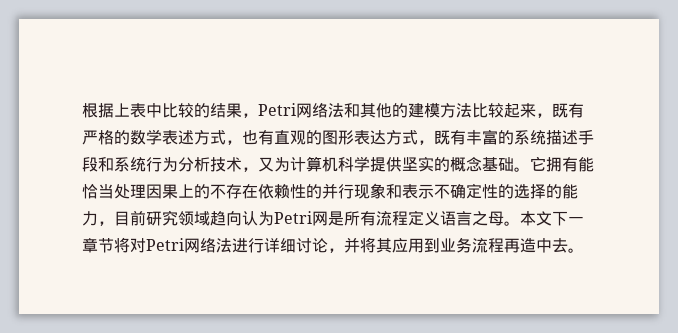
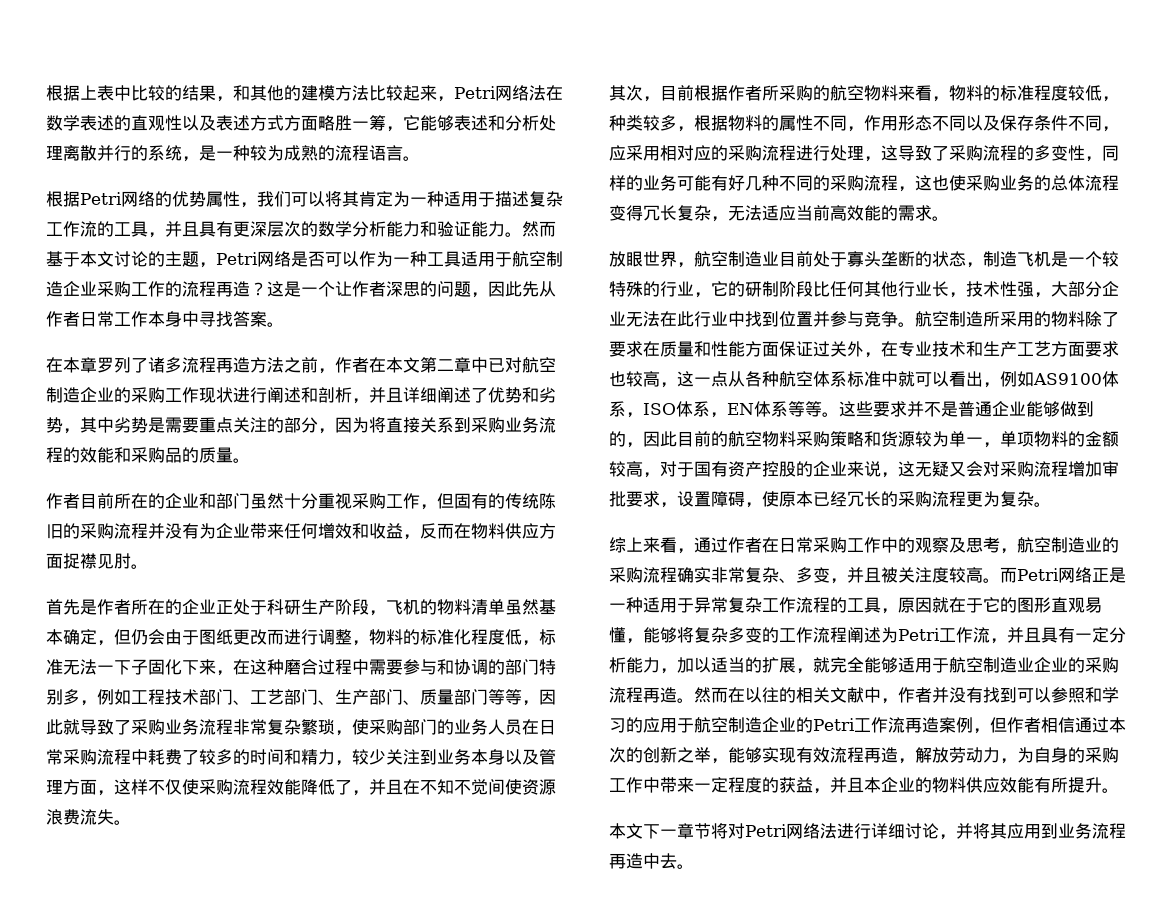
[258,103,344,118] Petri网络法 -> (233, 99) none
[552,103,584,118] [82,129,594,145] [82,156,594,172] [82,183,578,199] [82,210,520,226] 既有严格的数学表述方式，也有直观的图形表达方式，既有丰富的系统描述手段和系统行为分析技术，又为计算机科学提供坚实的概念基础。它拥有能恰当处理因果上的不存在依赖性的并行现象和表示不确定性的选择的能力，目前研究领域趋向认为Petri网是所有流程定义语言之母。 -> [454,85,563,101] [46,115,556,132] [46,145,420,162] [46,191,563,208] [46,221,556,238] [46,251,563,268] [46,281,556,298] [46,311,284,327] [46,357,556,374] [46,387,556,404] [46,417,556,434] [46,447,250,463] [46,493,556,510] [46,523,556,540] [46,553,148,569] [46,599,556,616] [46,629,556,646] [46,659,556,676] [46,689,556,706] [46,719,556,736] [46,749,556,766] [46,779,556,796] [46,809,131,825] [609,85,1119,102] [609,115,1119,132] [609,145,1119,162] [609,175,1119,192] [609,205,949,222] [609,251,1119,268] [609,281,1119,298] [609,311,1119,327] [609,341,1119,358] [609,371,1119,388] [609,401,1094,418] [609,431,1119,448] [609,461,1119,478] [609,491,1051,508] [609,537,1119,554] [609,567,1126,584] [609,597,1102,614] [609,627,1126,644] [609,657,1119,674] [609,687,1119,704] [609,717,1126,734] [609,747,1119,764] [609,777,1119,794] Petri网络法在数学表述的直观性以及表述方式方面略胜一筹，它能够表述和分析处理离散并行的系统，是一种较为成熟的流程语言。 // 根据Petri网络的优势属性，我们可以将其肯定为一种适用于描述复杂工作流的工具，并且具有更深层次的数学分析能力和验证能力。然而基于本文讨论的主题，Petri网络是否可以作为一种工具适用于航空制造企业采购工作的流程再造？这是一个让作者深思的问题，因此先从作者日常工作本身中寻找答案。 // 在本章罗列了诸多流程再造方法之前，作者在本文第二章中已对航空制造企业的采购工作现状进行阐述和剖析，并且详细阐述了优势和劣势，其中劣势是需要重点关注的部分，因为将直接关系到采购业务流程的效能和采购品的质量。 // 作者目前所在的企业和部门虽然十分重视采购工作，但固有的传统陈旧的采购流程并没有为企业带来任何增效和收益，反而在物料供应方面捉襟见肘。 // 首先是作者所在的企业正处于科研生产阶段，飞机的物料清单虽然基本确定，但仍会由于图纸更改而进行调整，物料的标准化程度低，标准无法一下子固化下来，在这种磨合过程中需要参与和协调的部门特别多，例如工程技术部门、工艺部门、生产部门、质量部门等等，因此就导致了采购业务流程非常复杂繁琐，使采购部门的业务人员在日常采购流程中耗费了较多的时间和精力，较少关注到业务本身以及管理方面，这样不仅使采购流程效能降低了，并且在不知不觉间使资源浪费流失。 // 其次，目前根据作者所采购的航空物料来看，物料的标准程度较低，种类较多，根据物料的属性不同，作用形态不同以及保存条件不同，应采用相对应的采购流程进行处理，这导致了采购流程的多变性，同样的业务可能有好几种不同的采购流程，这也使采购业务的总体流程变得冗长复杂，无法适应当前高效能的需求。 // 放眼世界，航空制造业目前处于寡头垄断的状态，制造飞机是一个较特殊的行业，它的研制阶段比任何其他行业长，技术性强，大部分企业无法在此行业中找到位置并参与竞争。航空制造所采用的物料除了要求在质量和性能方面保证过关外，在专业技术和生产工艺方面要求也较高，这一点从各种航空体系标准中就可以看出，例如AS9100体系，ISO体系，EN体系等等。这些要求并不是普通企业能够做到的，因此目前的航空物料采购策略和货源较为单一，单项物料的金额较高，对于国有资产控股的企业来说，这无疑又会对采购流程增加审批要求，设置障碍，使原本已经冗长的采购流程更为复杂。 // 综上来看，通过作者在日常采购工作中的观察及思考，航空制造业的采购流程确实非常复杂、多变，并且被关注度较高。而Petri网络正是一种适用于异常复杂工作流程的工具，原因就在于它的图形直观易懂，能够将复杂多变的工作流程阐述为Petri工作流，并且具有一定分析能力，加以适当的扩展，就完全能够适用于航空制造业企业的采购流程再造。然而在以往的相关文献中，作者并没有找到可以参照和学习的应用于航空制造企业的Petri工作流再造案例，但作者相信通过本次的创新之举，能够实现有效流程再造，解放劳动力，为自身的采购工作中带来一定程度的获益，并且本企业的物料供应效能有所提升。 //

